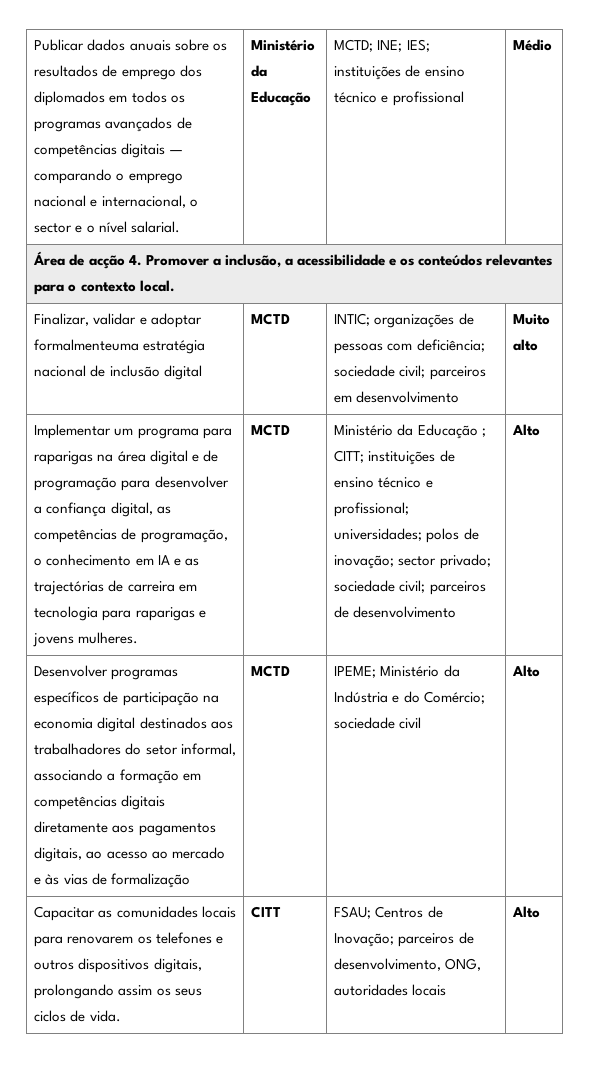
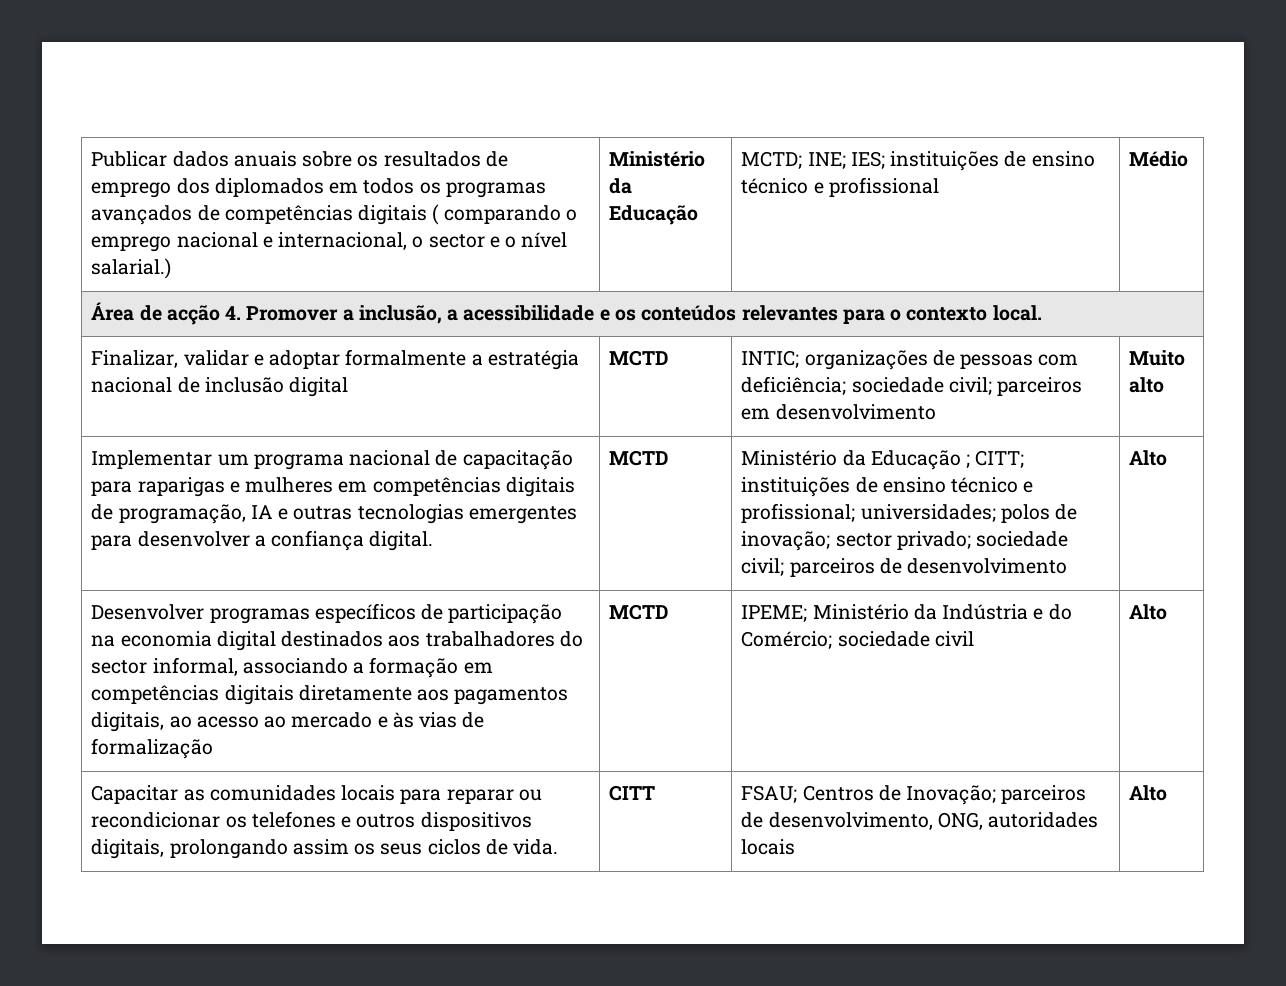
[169,150,182,154] — -> [432,204,440,225] (
[130,221,180,233] salarial. -> [91,258,172,279] salarial.)
[34,339,140,351] formalmenteuma -> [345,349,483,366] formalmente a
[202,428,232,439] [34,450,218,465] [34,476,229,491] [34,502,171,517] [34,528,228,543] [34,554,199,566] [34,580,197,595] [34,606,206,621] [33,632,139,647] para raparigas na área digital e de programação para desenvolver a confiança digital, as competências de programação, o conhecimento em IA e as trajectórias de carreira em tecnologia para raparigas e jovens mulheres. -> [349,450,573,470] [91,477,575,497] [91,504,577,524] [91,530,434,551] nacional de capacitação para raparigas e mulheres em competências digitais de programação, IA e outras tecnologias emergentes para desenvolver a confiança digital.
[145,745,178,755] setor -> [91,660,148,674] sector
[67,936,134,944] renovarem -> [446,789,542,804] [91,812,221,828] reparar ou recondicionar

